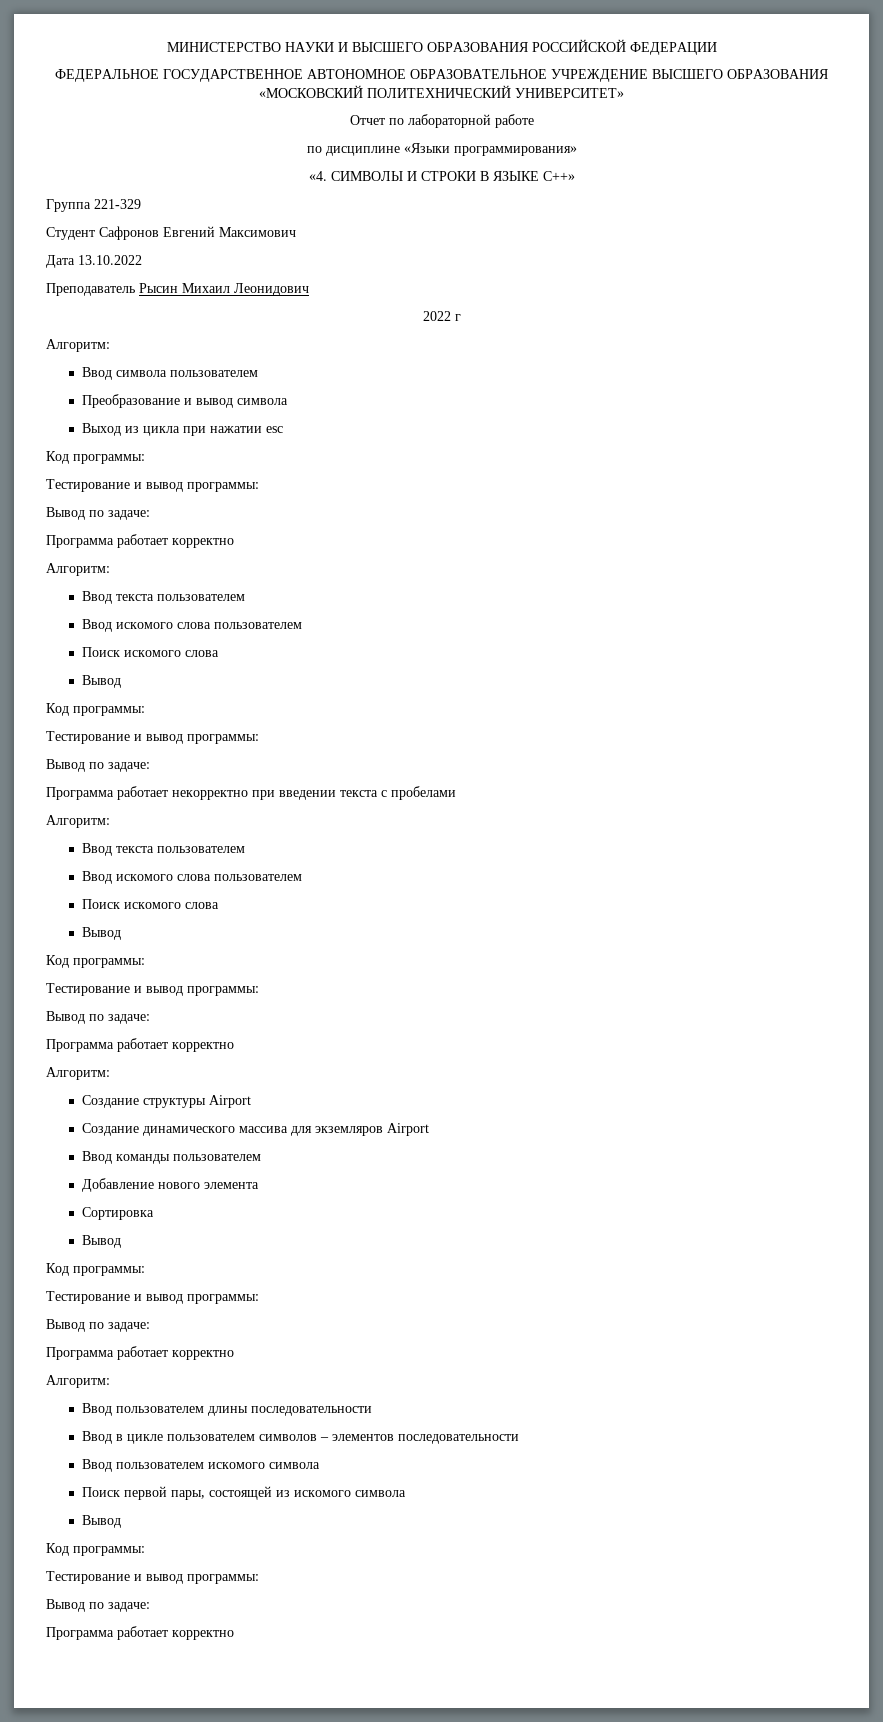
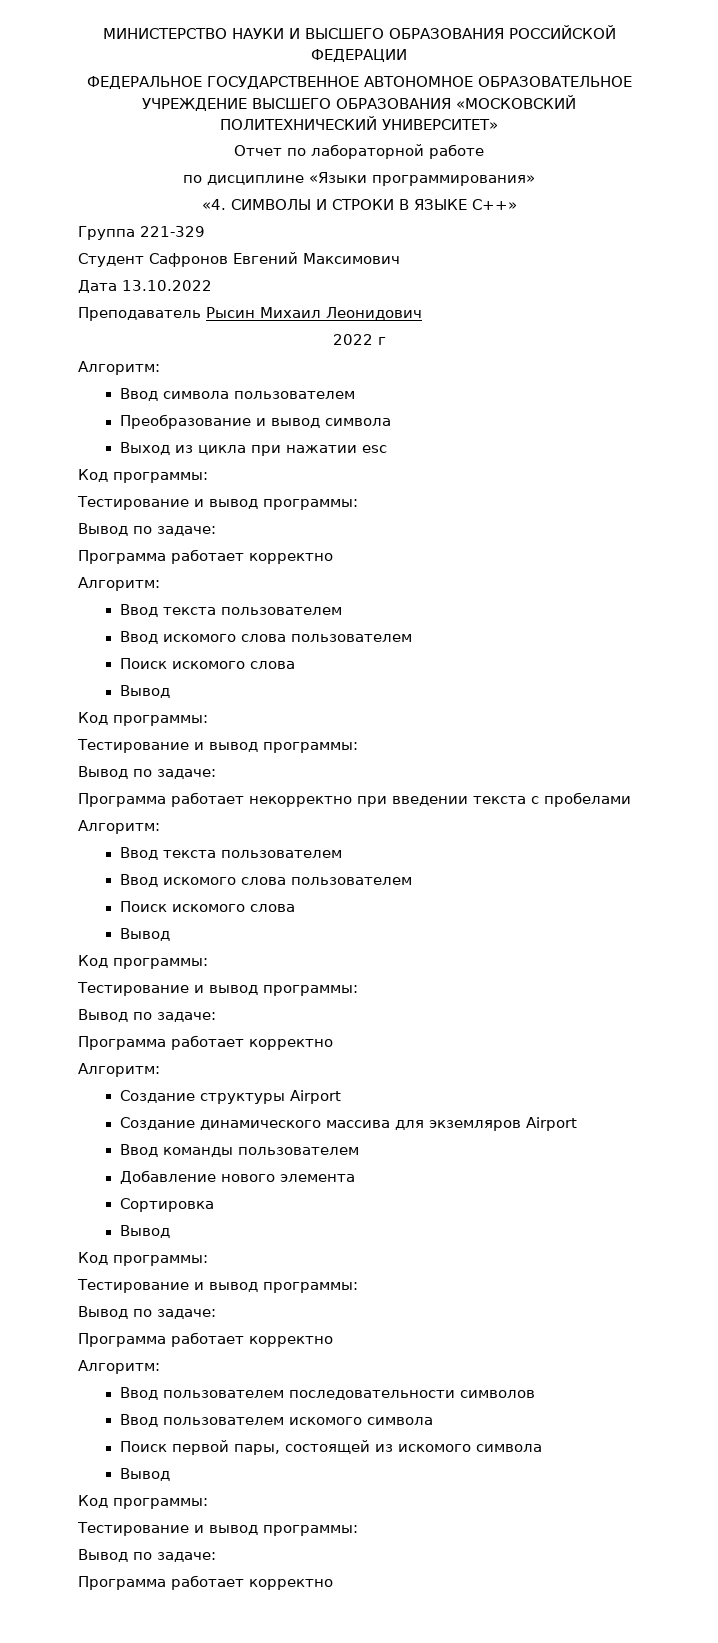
[207,1406,372,1416] [81,1431,519,1444] длины последовательности // Ввод в цикле пользователем символов – элементов последовательности -> [288,1390,535,1400] последовательности символов

